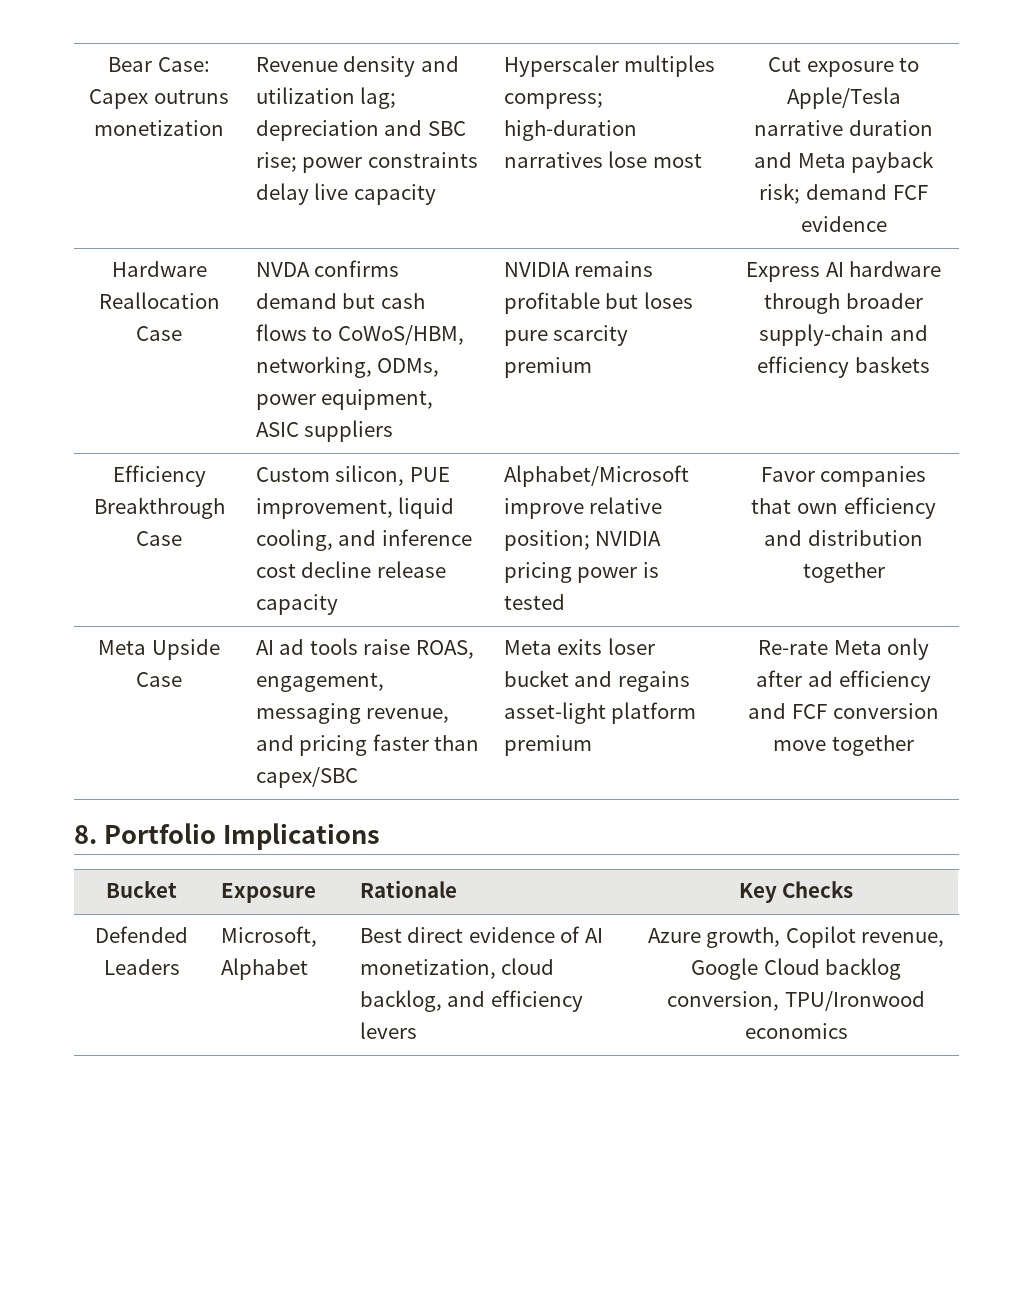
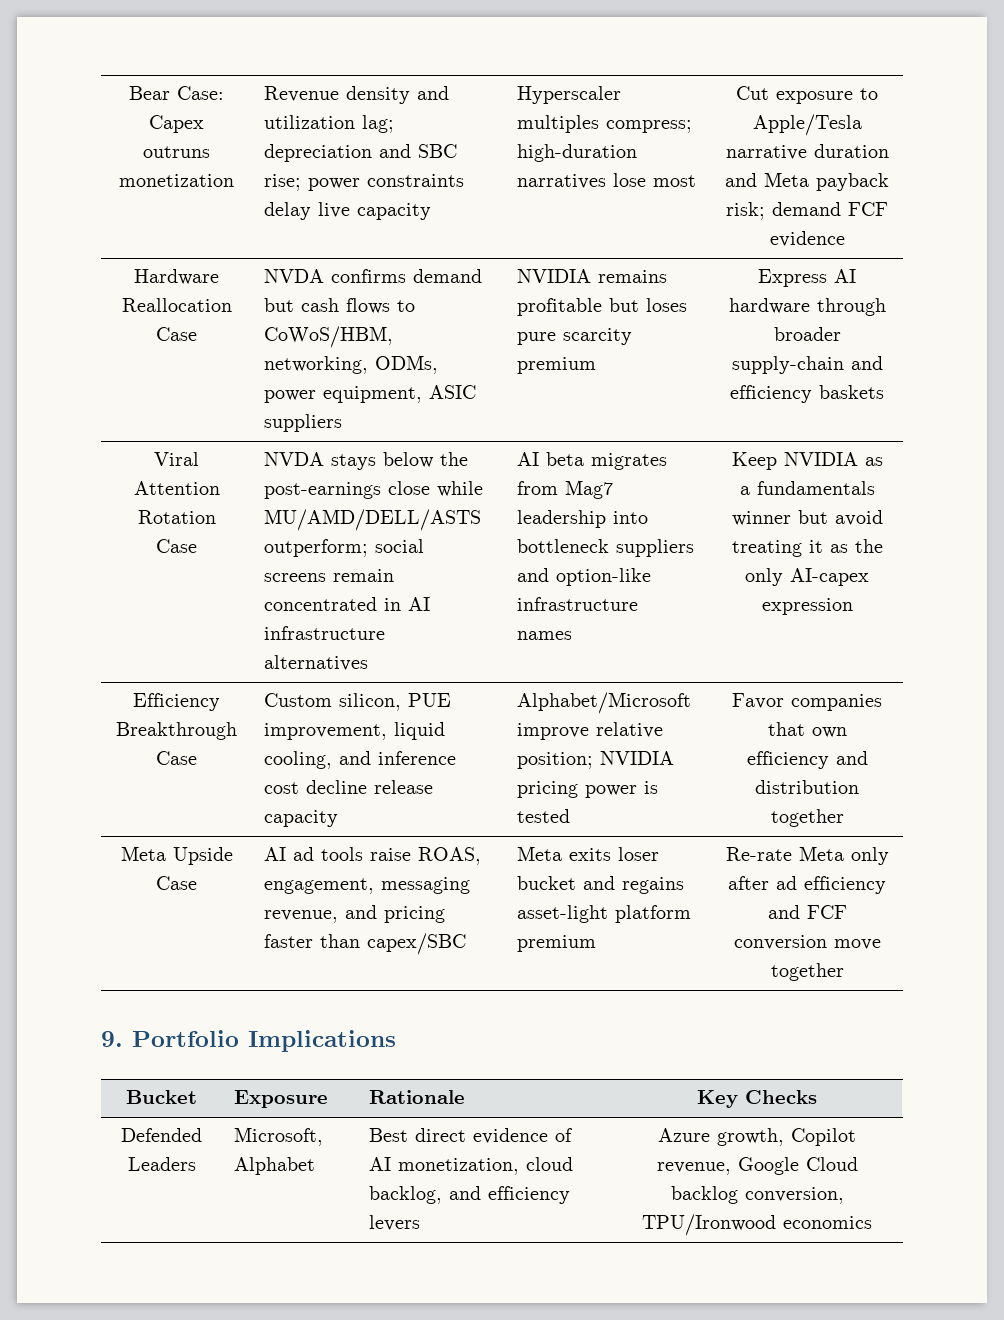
(930, 364) none -> [154,452,199,466] [133,481,220,495] [137,510,216,524] [156,539,197,553] [264,452,469,470] [264,481,484,499] [264,509,482,531] [264,539,425,557] [264,569,395,582] [264,597,431,611] [264,626,386,640] [264,655,369,671] [517,452,668,470] [517,480,614,499] [517,510,649,528] [517,539,695,557] [517,568,652,586] [517,597,639,611] [517,631,573,640] [731,452,883,470] [739,481,875,495] [731,510,883,526] [731,539,883,557] [745,568,869,586] [761,598,853,615] // Viral Attention Rotation Case | NVDA stays below the post-earnings close while MU/AMD/DELL/ASTS outperform; social screens remain concentrated in AI infrastructure alternatives | AI beta migrates from Mag7 leadership into bottleneck suppliers and option-like infrastructure names | Keep NVIDIA as a fundamentals winner but avoid treating it as the only AI-capex expression
[74,825,97,844] 8. -> [101,1031,123,1047] 9.

